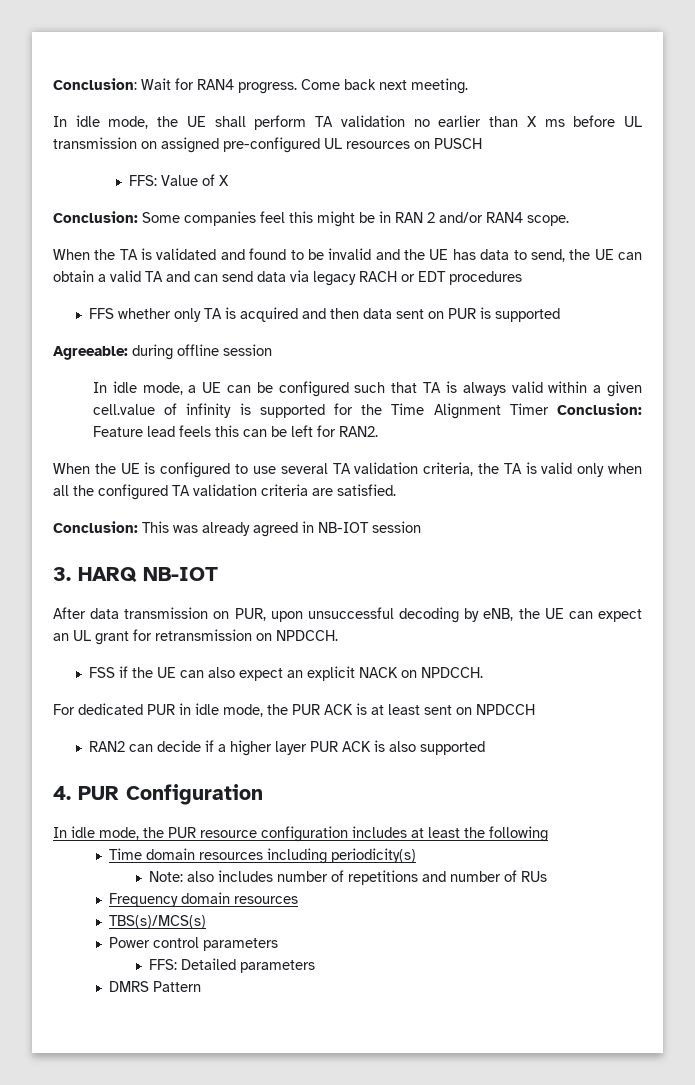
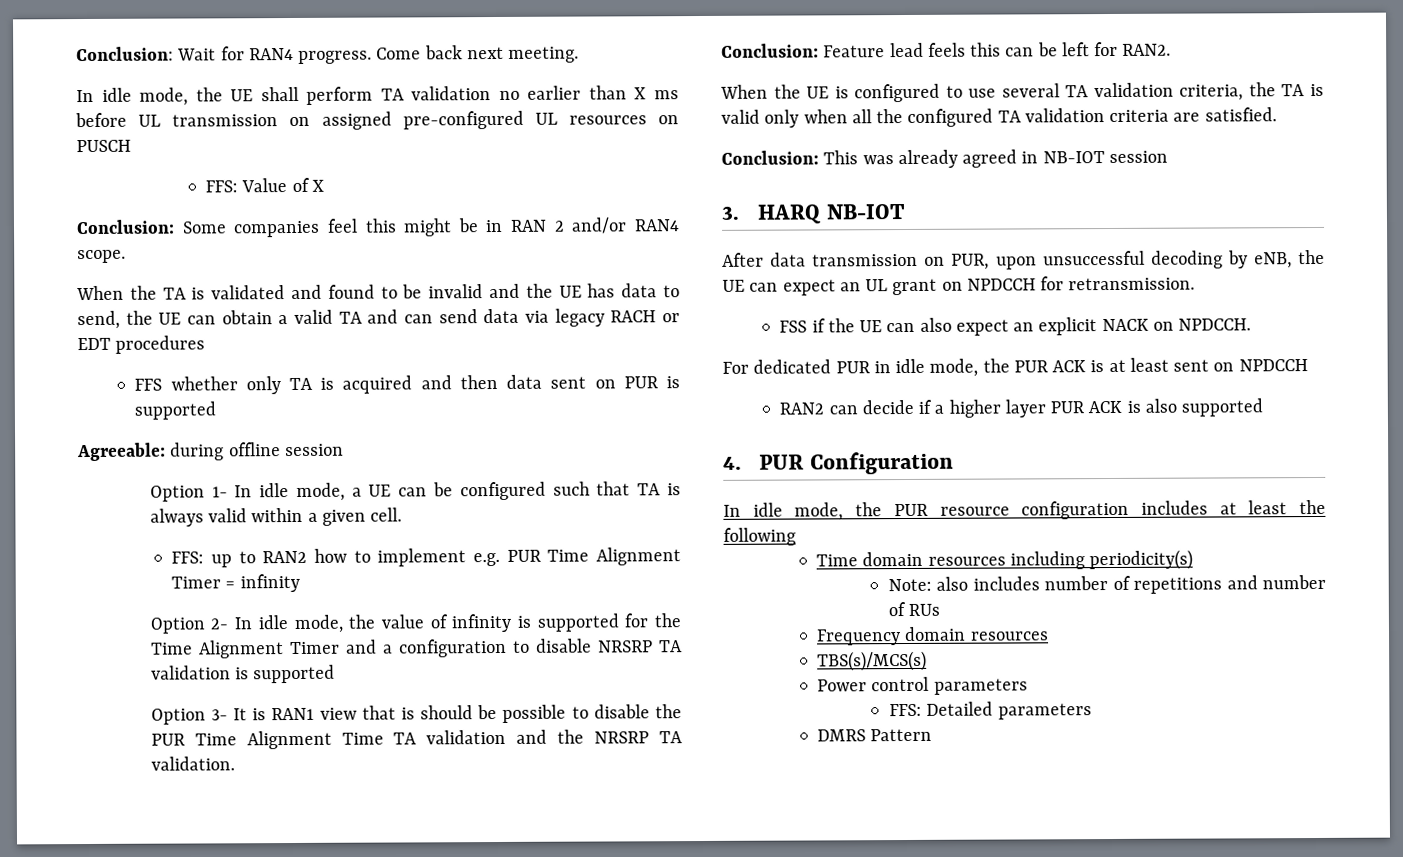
(272, 350) none -> [149,485,228,502] Option 1-
[92,404,155,415] cell.value -> [370,507,403,522] [171,547,682,568] [171,573,300,593] [149,614,424,634] cell. // FFS: up to RAN2 how to implement e.g. PUR Time Alignment Timer = infinity // Option 2- In idle mode, the value
(549, 409) none -> [345,638,683,658] [150,664,336,684] [150,704,682,725] [150,729,683,750] [150,756,235,771] and a configuration to disable NRSRP TA validation is supported // Option 3- It is RAN1 view that is should be possible to disable the PUR Time Alignment Time TA validation and the NRSRP TA validation. //
[133,629,338,641] for retransmission on NPDCCH. -> [941,276,1196,291] on NPDCCH for retransmission.

